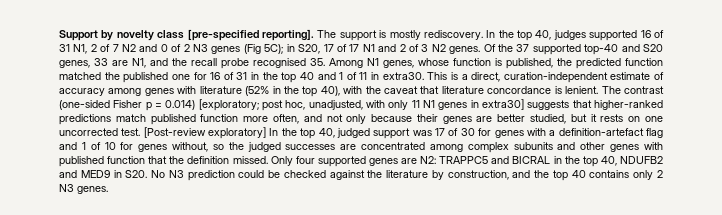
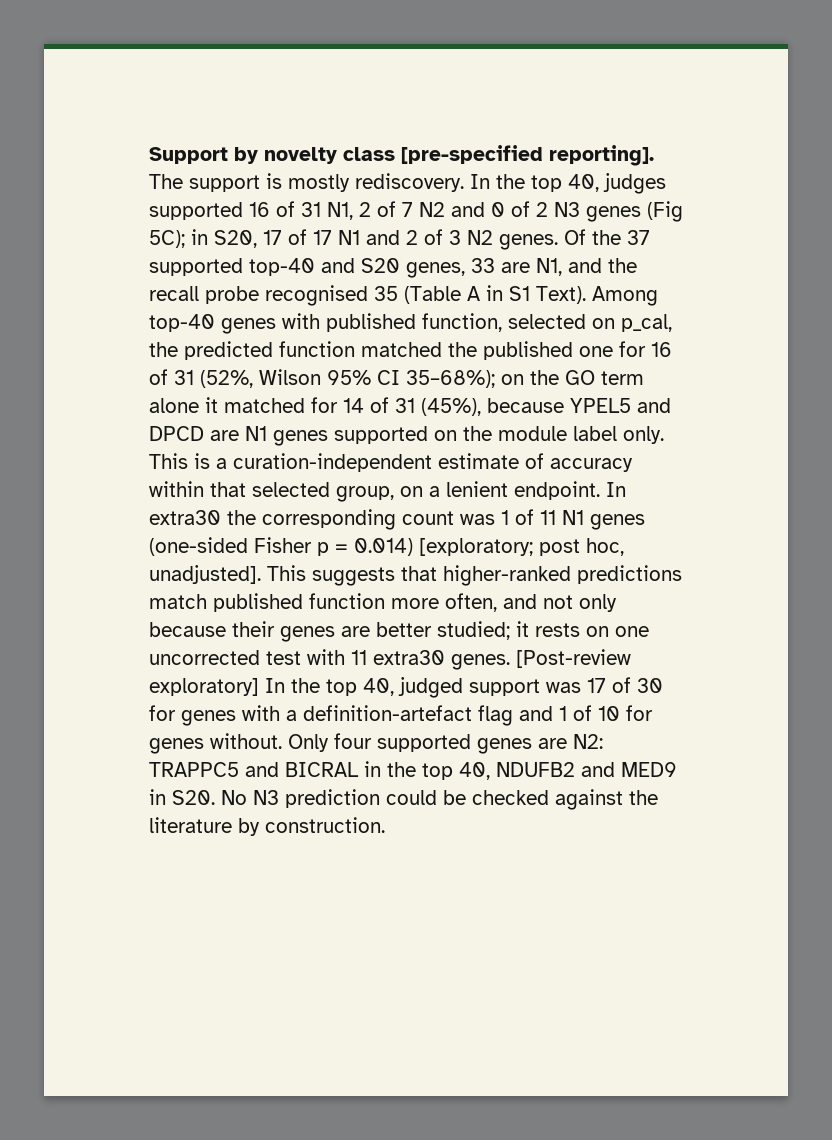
[310,58,553,69] 35. Among N1 genes, whose function is published, -> [374,285,658,306] [149,313,672,334] 35 (Table A in S1 Text). Among top-40 genes with published function, selected on p_cal,
[251,72,424,83] in the top 40 and 1 of 11 in extra30. -> [200,369,644,388] [149,397,671,416] [149,426,664,446] (52%, Wilson 95% CI 35–68%); on the GO term alone it matched for 14 of 31 (45%), because YPEL5 and DPCD are N1 genes supported on the module label only.
[471,72,501,82] direct, -> (227, 463) none
[108,86,665,97] among genes with literature (52% in the top 40), with the caveat that literature concordance is lenient. The contrast -> [149,481,626,502] [149,509,645,530] within that selected group, on a lenient endpoint. In extra30 the corresponding count was 1 of 11 N1 genes
[308,99,524,110] unadjusted, with only 11 N1 genes in extra30] -> [149,565,306,584] unadjusted]. This
[530,114,587,124] studied, but -> [437,621,510,640] studied;
[121,128,141,136] test. -> [266,649,510,670] test with 11 extra30 genes.
[172,142,664,153] [59,156,268,167] without, so the judged successes are concentrated among complex subunits and other genes with published function that the definition missed. -> [210,733,282,749] without.
[447,170,664,181] [59,184,108,194] construction, and the top 40 contains only 2 N3 genes. -> [265,817,385,833] construction.

